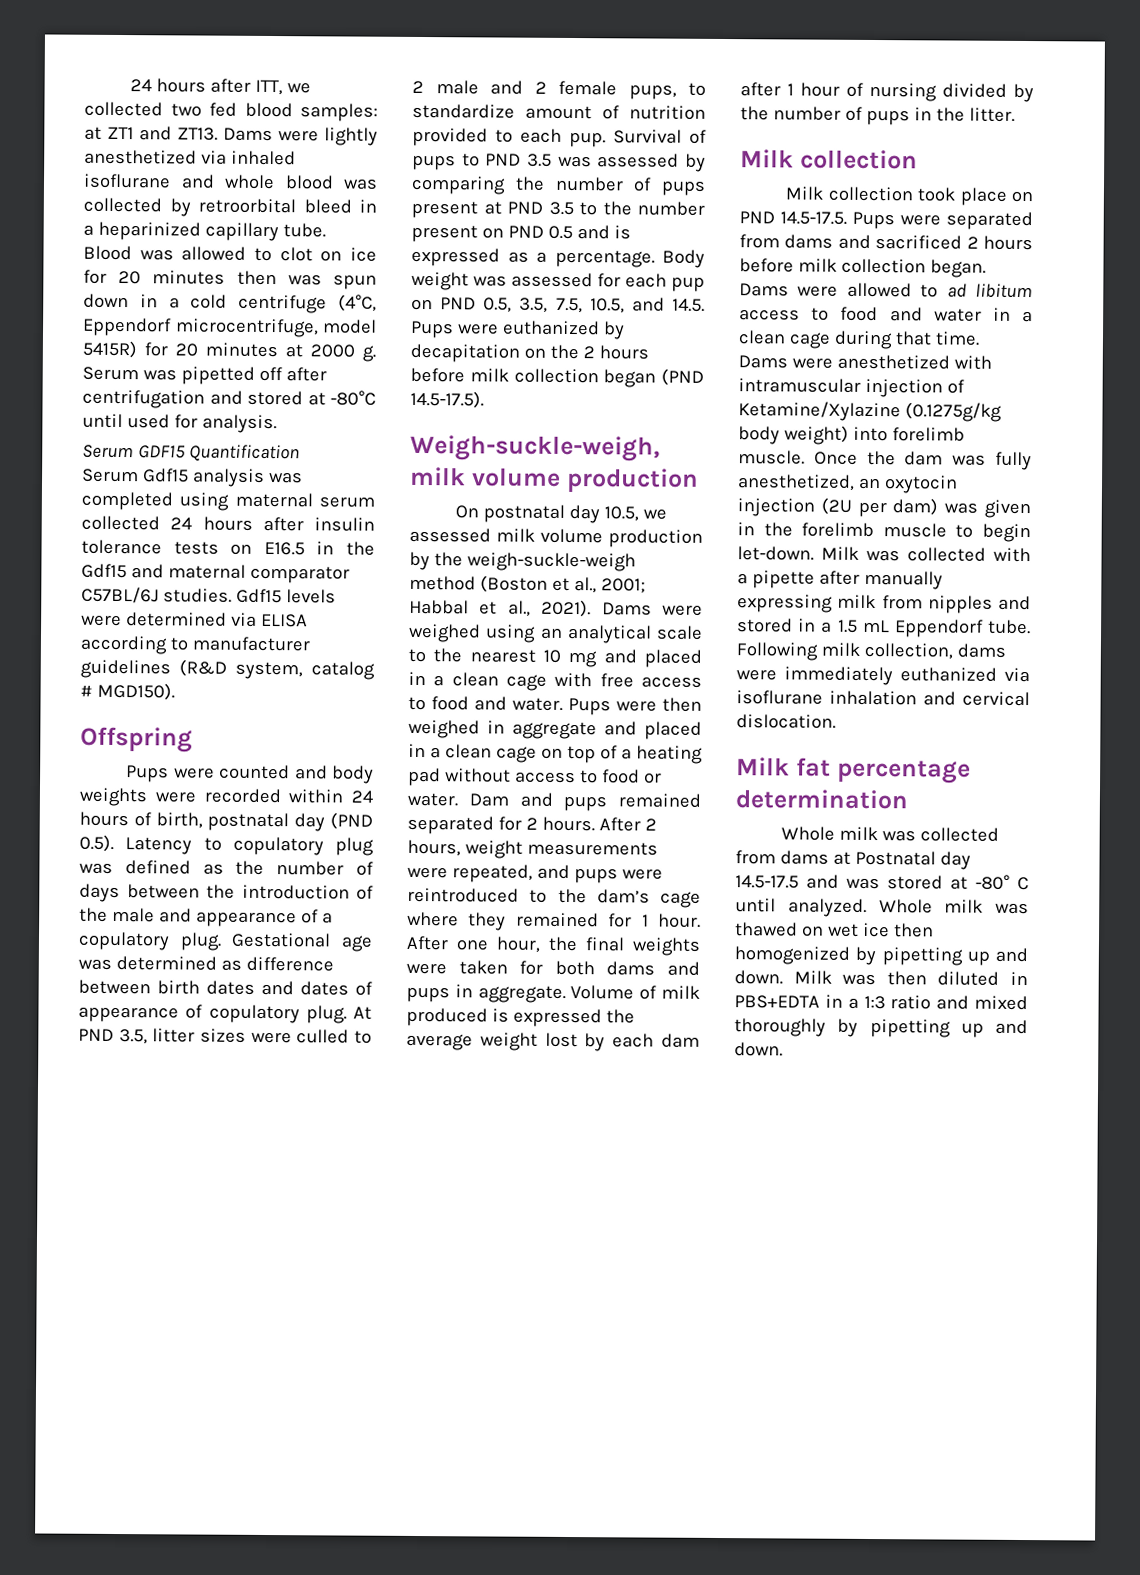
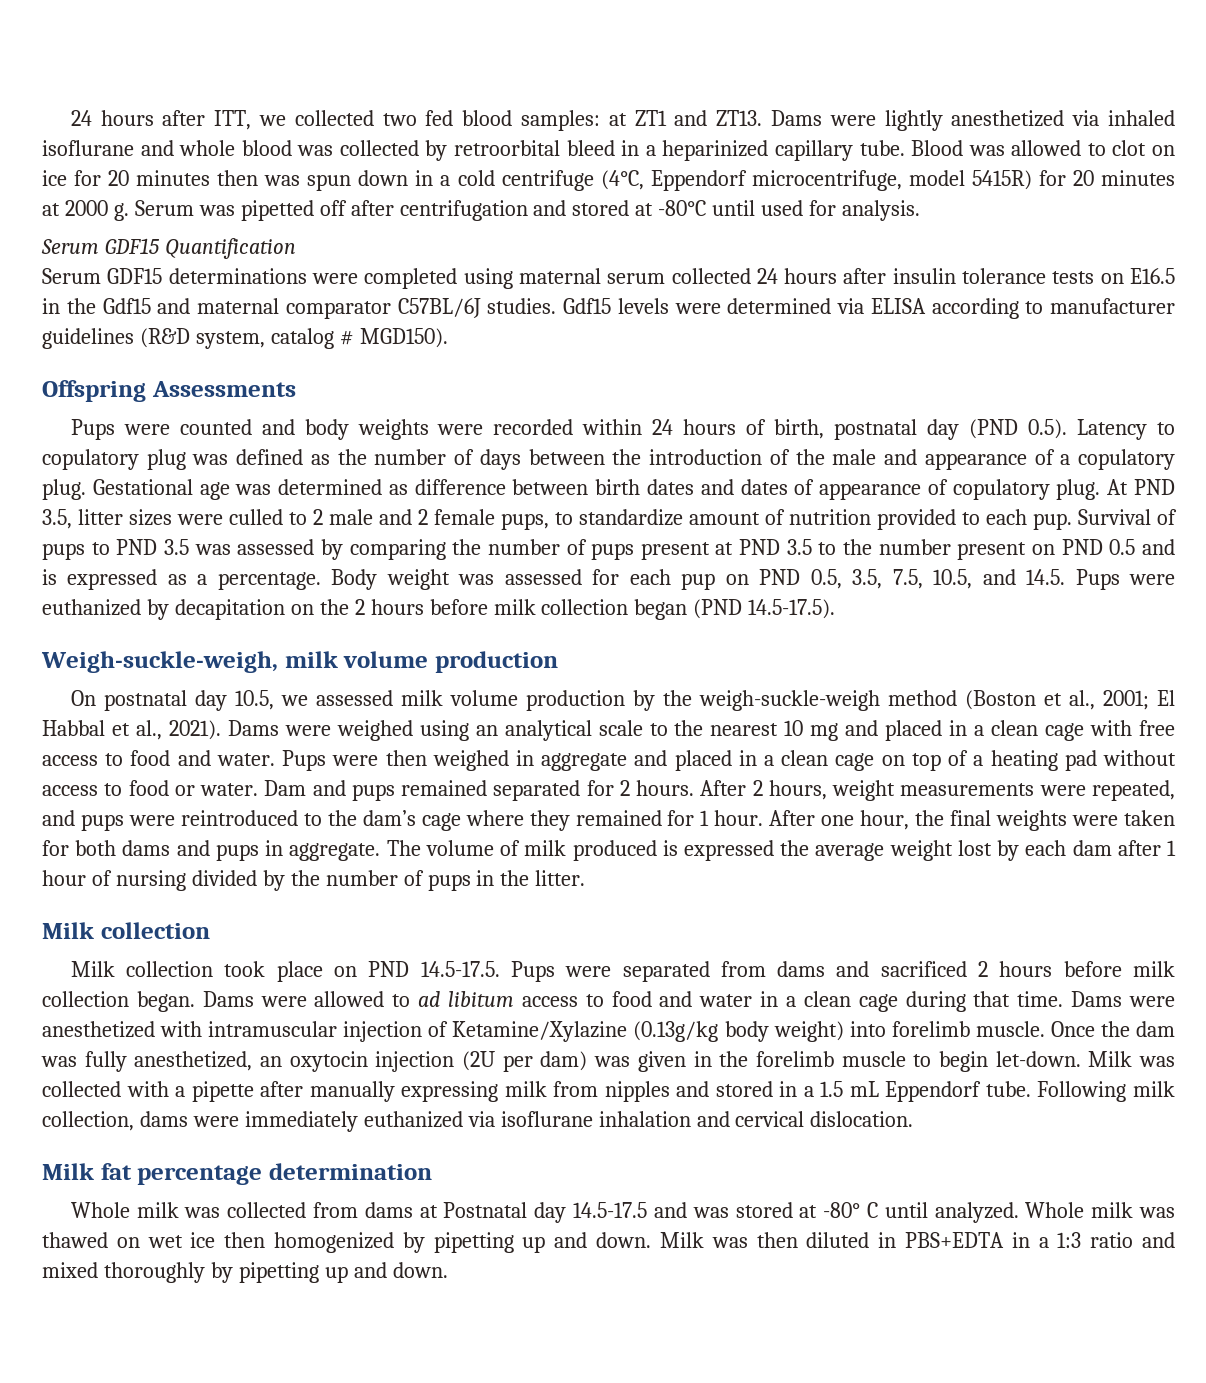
[142,468,303,487] Gdf15 analysis was -> [107,268,358,284] GDF15 determinations were
(193, 739) none -> [151,381,296,397] Assessments
(646, 586) none -> [1157,690,1176,706] El
[570,985,635,1000] Volume -> [386,840,494,856] The volume
[904,402,1002,422] (0.1275g/kg -> [633,1021,719,1042] (0.13g/kg

